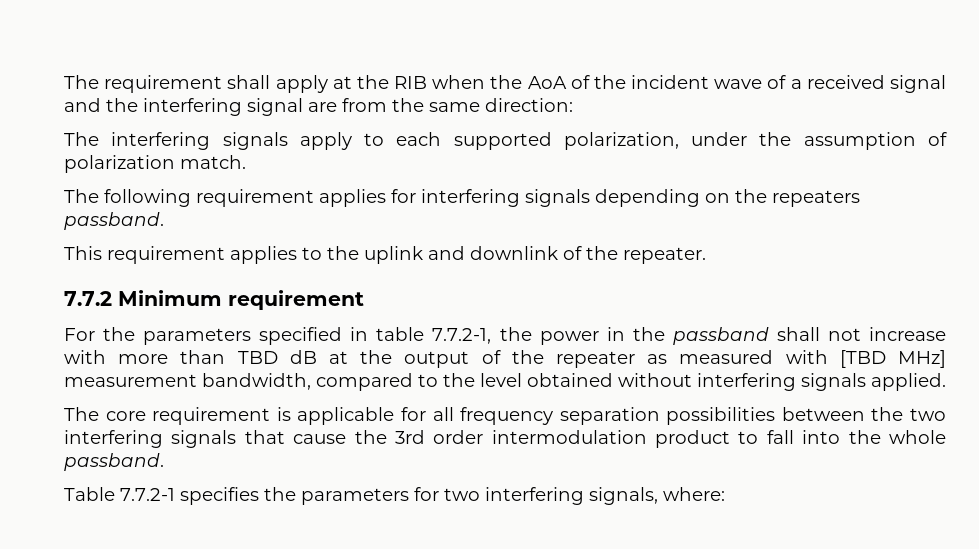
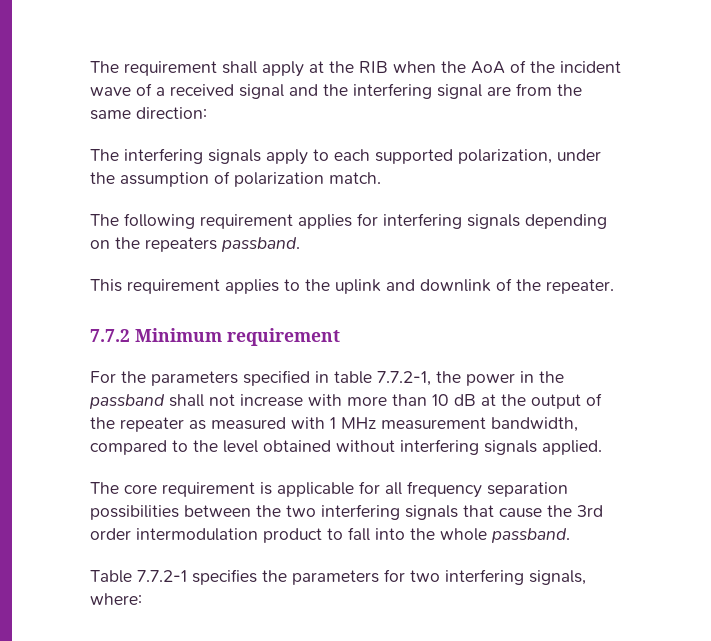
[237,351,278,364] TBD -> [432,394,449,406] 10
[839,350,947,368] [TBD MHz] -> [330,417,376,429] 1 MHz

